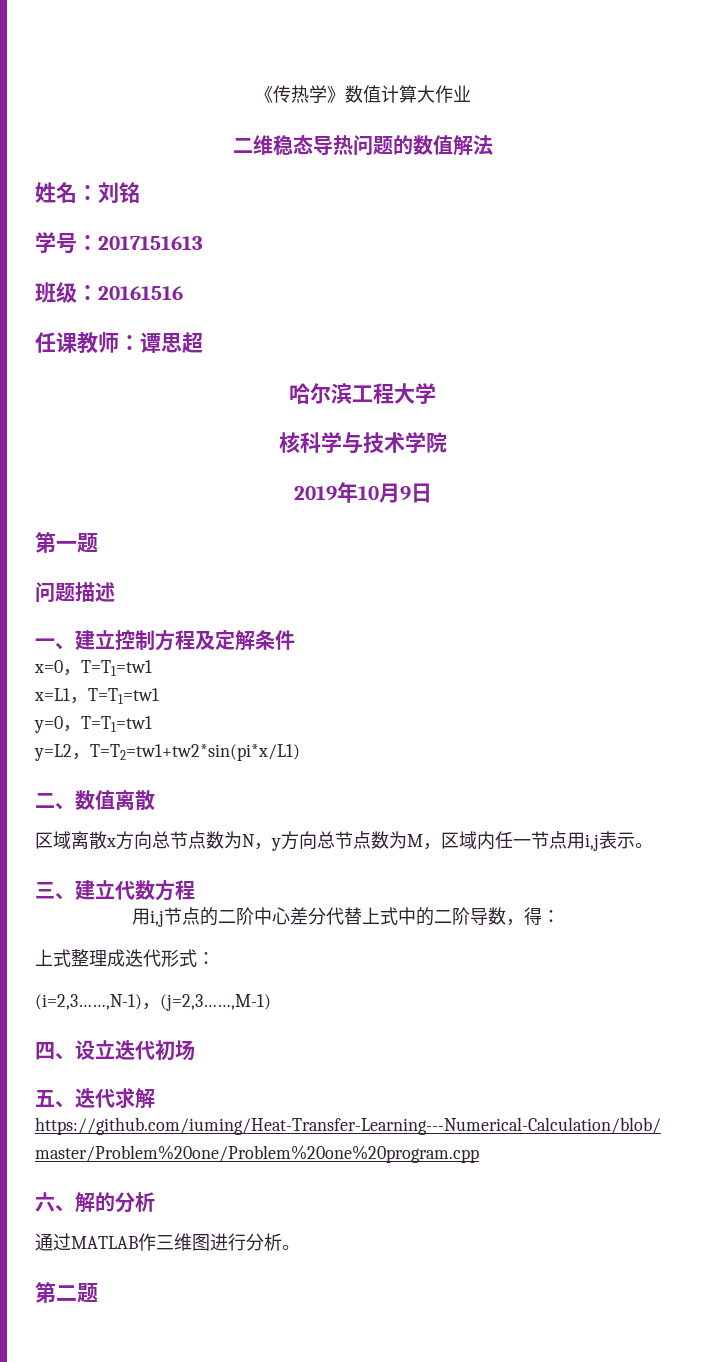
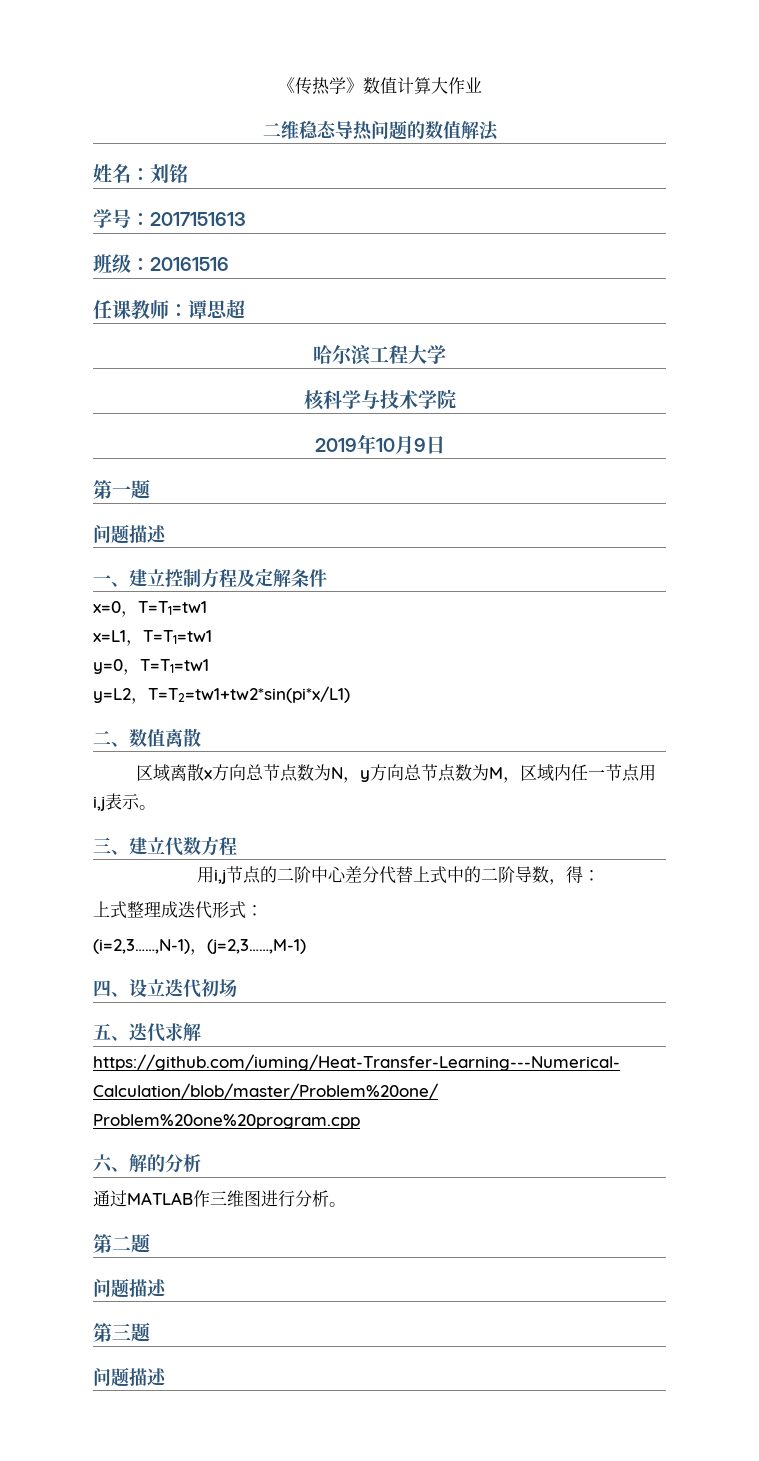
(98, 1293) none -> [93,1278,167,1298] [93,1322,150,1342] [93,1367,167,1387] // 问题描述 // 第三题 // 问题描述

